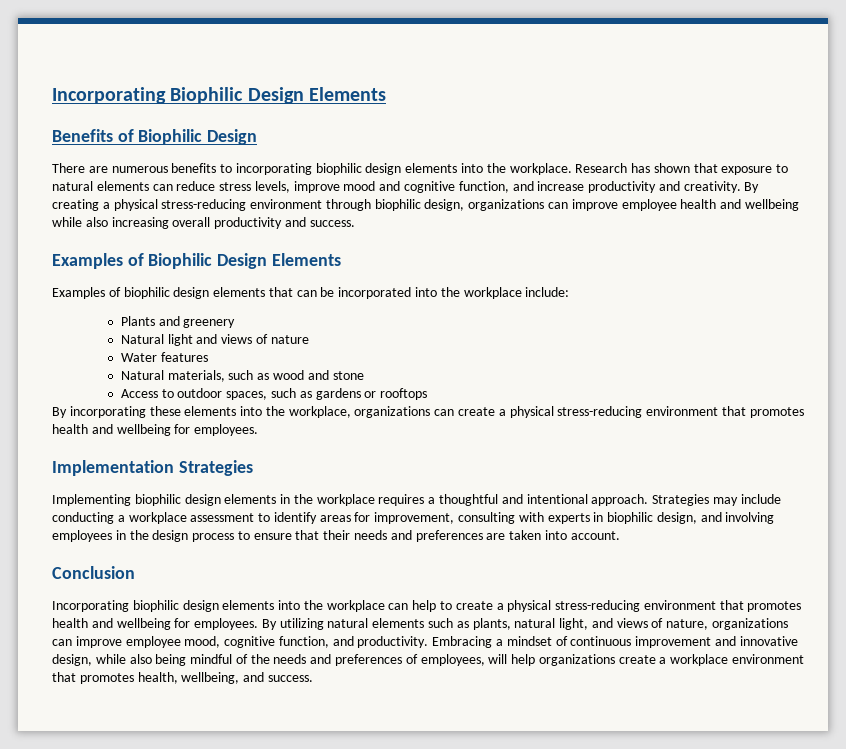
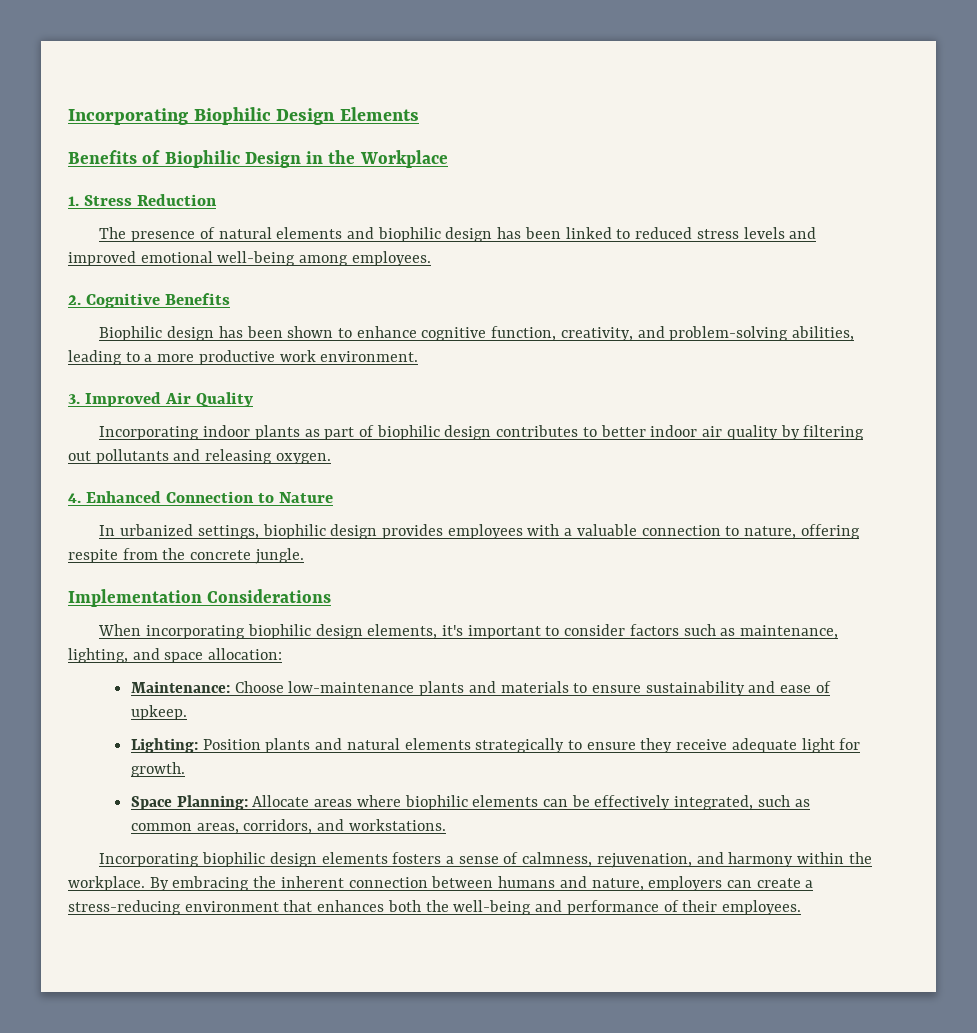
[52,163,789,175] [52,181,760,193] [52,199,799,211] [52,217,355,229] [52,253,341,269] [52,287,570,299] [120,316,236,328] [120,334,309,346] [120,352,208,362] [120,370,364,382] [120,388,428,400] [52,406,804,418] [52,424,259,436] [52,460,253,476] [52,494,781,506] [52,512,775,524] [52,530,620,542] [52,566,135,579] [52,600,802,612] [52,618,789,630] [52,636,798,648] [52,654,805,666] [52,672,313,684] // There are numerous benefits to incorporating biophilic design elements into the workplace. Research has shown that exposure to natural elements can reduce stress levels, improve mood and cognitive function, and increase productivity and creativity. By creating a physical stress-reducing environment through biophilic design, organizations can improve employee health and wellbeing while also increasing overall productivity and success. // Examples of Biophilic Design Elements // Examples of biophilic design elements that can be incorporated into the workplace include: // Plants and greenery // Natural light and views of nature // Water features // Natural materials, such as wood and stone // Access to outdoor spaces, such as gardens or rooftops // By incorporating these elements into the workplace, organizations can create a physical stress-reducing environment that promotes health and wellbeing for employees. // Implementation Strategies // Implementing biophilic design elements in the workplace requires a thoughtful and intentional approach. Strategies may include conducting a workplace assessment to identify areas for improvement, consulting with experts in biophilic design, and involving employees in the design process to ensure that their needs and preferences are taken into account. // Conclusion // Incorporating biophilic design elements into the workplace can help to create a physical stress-reducing environment that promotes health and wellbeing for employees. By utilizing natural elements such as plants, natural light, and views of nature, organizations can improve employee mood, cognitive function, and productivity. Embracing a mindset of continuous improvement and innovative design, while also being mindful of the needs and preferences of employees, will help organizations create a workplace environment that promotes health, wellbeing, and success. -> [306,150,448,168] [68,194,217,206] [99,227,817,242] [68,251,431,266] [68,293,230,308] [99,326,855,341] [68,350,419,365] [68,392,253,407] [99,425,865,440] [68,449,331,464] [68,491,333,503] [99,524,860,539] [68,548,304,564] [68,589,332,607] [98,624,839,639] [68,648,283,663] [130,681,831,696] [130,705,187,720] [130,738,861,753] [130,762,185,777] [130,795,810,810] [130,819,446,834] [99,852,872,868] [68,876,814,891] [68,900,801,915] in the Workplace // 1. Stress Reduction // The presence of natural elements and biophilic design has been linked to reduced stress levels and improved emotional well-being among employees. // 2. Cognitive Benefits // Biophilic design has been shown to enhance cognitive function, creativity, and problem-solving abilities, leading to a more productive work environment. // 3. Improved Air Quality // Incorporating indoor plants as part of biophilic design contributes to better indoor air quality by filtering out pollutants and releasing oxygen. // 4. Enhanced Connection to Nature // In urbanized settings, biophilic design provides employees with a valuable connection to nature, offering respite from the concrete jungle. // Implementation Considerations // When incorporating biophilic design elements, it's important to consider factors such as maintenance, lighting, and space allocation: // Maintenance: Choose low-maintenance plants and materials to ensure sustainability and ease of upkeep. // Lighting: Position plants and natural elements strategically to ensure they receive adequate light for growth. // Space Planning: Allocate areas where biophilic elements can be effectively integrated, such as common areas, corridors, and workstations. // Incorporating biophilic design elements fosters a sense of calmness, rejuvenation, and harmony within the workplace. By embracing the inherent connection between humans and nature, employers can create a stress-reducing environment that enhances both the well-being and performance of their employees.

